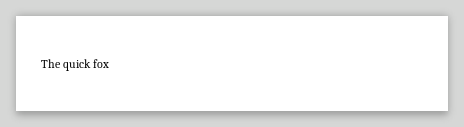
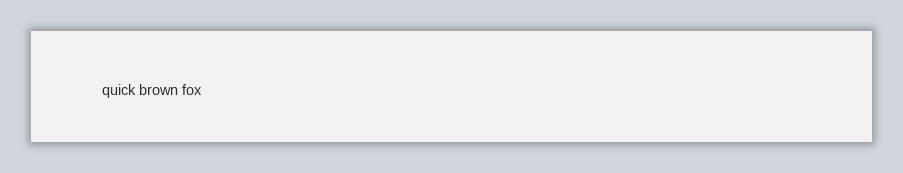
[41,59,92,71] The quick -> [102,84,178,98] quick brown

